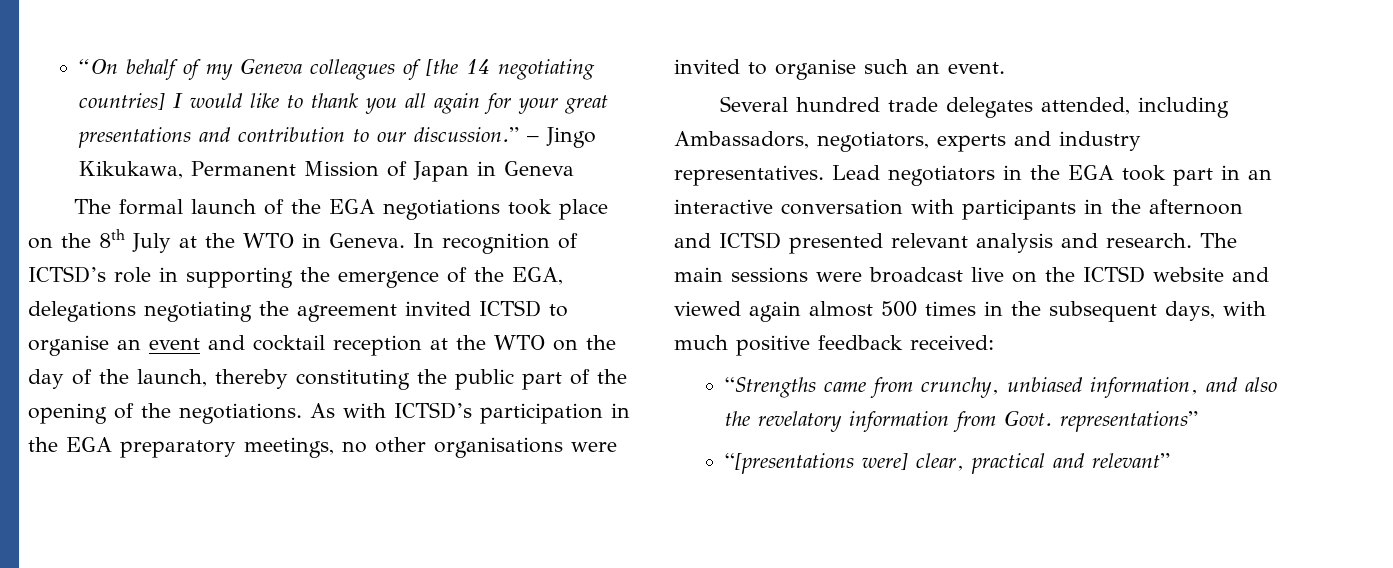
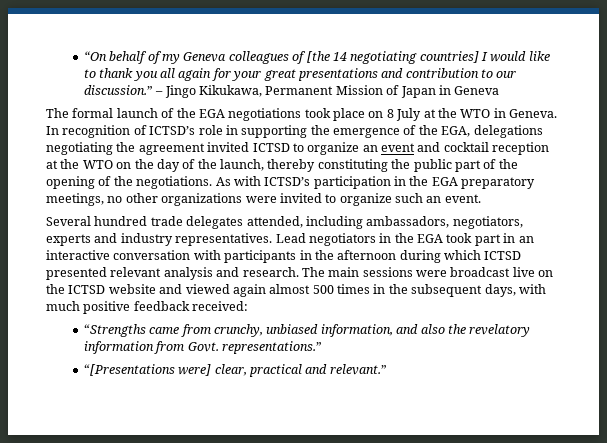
[61,229,125,248] the 8th -> [386,109,394,118] 8
[28,335,109,356] organise -> [307,142,360,155] organize
[434,437,563,458] organisations -> [161,193,243,206] organizations
[775,59,856,80] organise -> [339,193,392,206] organize
[674,131,809,149] Ambassadors, -> [366,216,450,228] ambassadors,
[674,233,711,248] and -> [399,250,481,263] during which
[1060,411,1199,432] [725,452,855,474] representations” // “[presentations -> [222,341,323,354] [83,364,175,376] representations.” // “[Presentations
[1092,453,1171,468] relevant” -> [329,364,387,375] relevant.”

